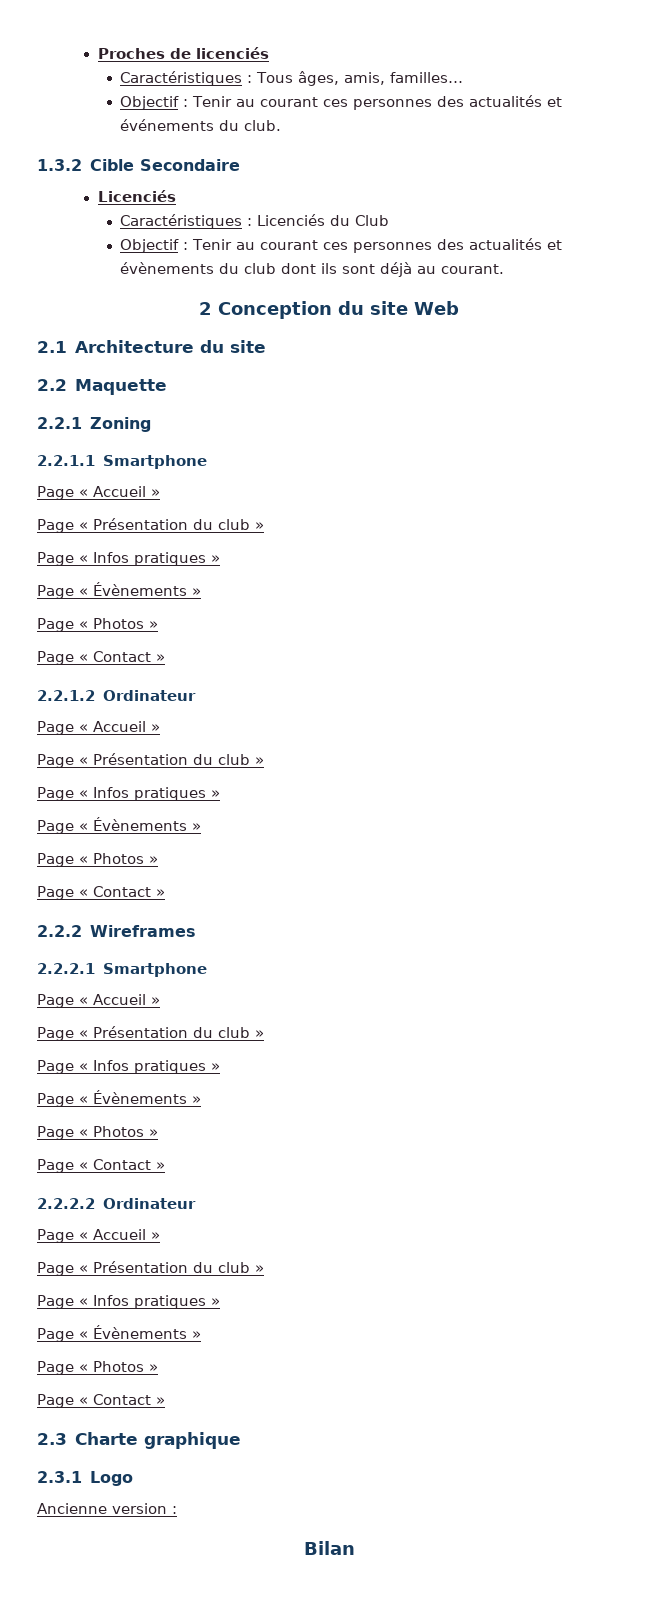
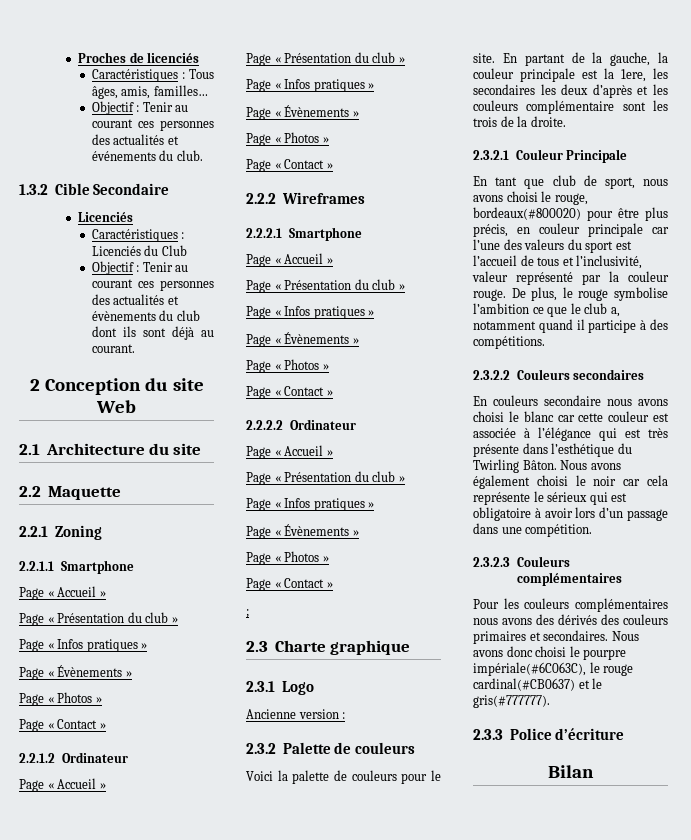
(165, 1401) none -> [246,609,249,618] // ;
(177, 1510) none -> [246,742,416,754] [246,770,441,784] [473,52,668,66] [473,68,668,82] [473,84,668,98] [473,100,668,114] [473,116,566,127] [473,149,628,163] [473,175,668,189] [473,191,588,205] [473,207,668,221] [473,223,669,237] [473,239,632,253] [473,255,643,269] [472,271,669,285] [473,287,668,301] [473,303,620,317] [473,319,668,333] [473,336,545,349] [473,369,645,380] [473,395,668,406] [473,411,669,422] [473,427,668,441] [473,443,632,457] [473,459,621,473] [473,475,668,489] [473,491,628,505] [473,507,668,521] [473,523,593,537] [473,556,570,567] [516,572,622,586] [473,598,668,612] [473,614,668,625] [473,630,639,644] [473,646,627,660] [473,662,634,676] [473,678,603,691] [473,695,550,708] [473,728,625,740] // 2.3.2 Palette de couleurs // Voici la palette de couleurs pour le site. En partant de la gauche, la couleur principale est la 1ere, les secondaires les deux d’après et les couleurs complémentaire sont les trois de la droite. // 2.3.2.1 Couleur Principale // En tant que club de sport, nous avons choisi le rouge, bordeaux(#800020) pour être plus précis, en couleur principale car l’une des valeurs du sport est l’accueil de tous et l’inclusivité, valeur représenté par la couleur rouge. De plus, le rouge symbolise l’ambition ce que le club a, notamment quand il participe à des compétitions. // 2.3.2.2 Couleurs secondaires // En couleurs secondaire nous avons choisi le blanc car cette couleur est associée à l’élégance qui est très présente dans l’esthétique du Twirling Bâton. Nous avons également choisi le noir car cela représente le sérieux qui est obligatoire à avoir lors d’un passage dans une compétition. // 2.3.2.3 Couleurs complémentaires // Pour les couleurs complémentaires nous avons des dérivés des couleurs primaires et secondaires. Nous avons donc choisi le pourpre impériale(#6C063C), le rouge cardinal(#CB0637) et le gris(#777777). // 2.3.3 Police d’écriture

